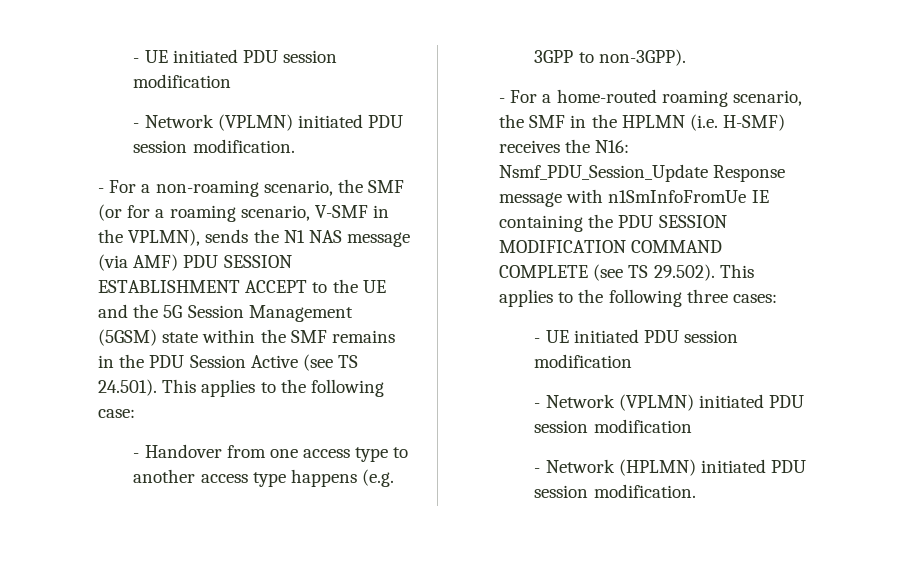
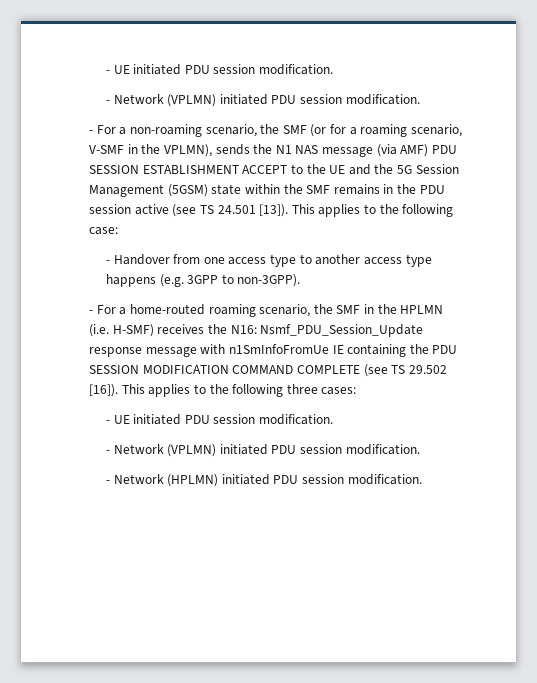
[133,49,337,63] [133,74,232,88] - UE initiated PDU session modification -> [105,64,334,75] - UE initiated PDU session modification.
[189,354,358,371] [98,379,158,396] Session Active (see TS 24.501). -> [88,204,289,217] session active (see TS 24.501 [13]).
[713,165,786,182] Response -> [88,347,142,357] response
[653,264,715,281] 29.502). -> [408,365,447,374] [88,384,118,397] 29.502 [16]).
[534,354,633,368] [534,394,804,411] [534,419,692,433] modification // - Network (VPLMN) initiated PDU session modification -> [259,414,334,425] [105,444,420,457] modification. // - Network (VPLMN) initiated PDU session modification.

